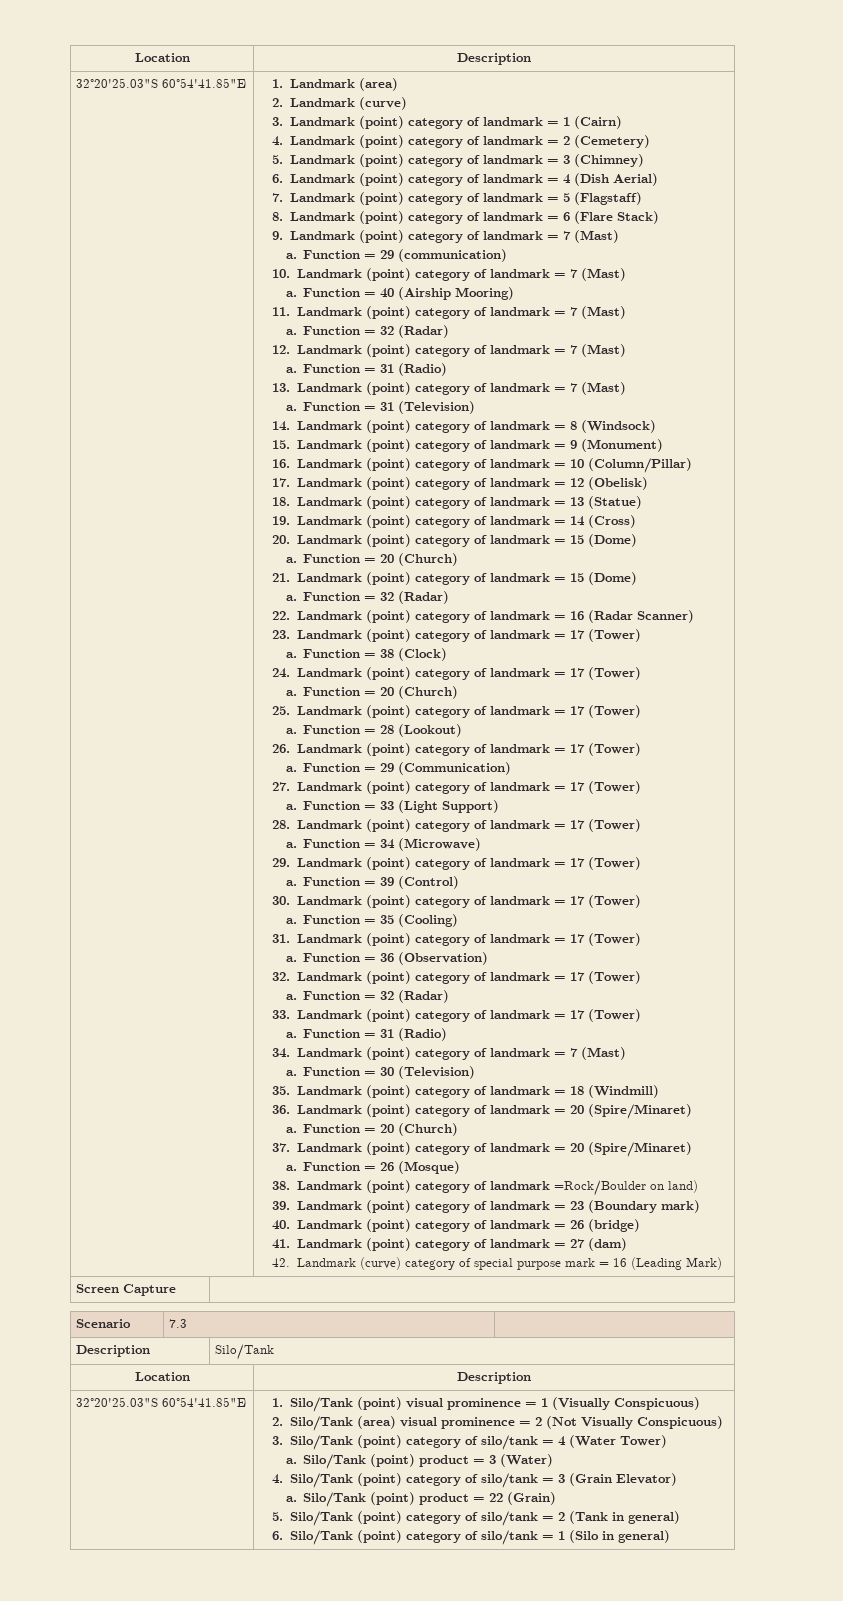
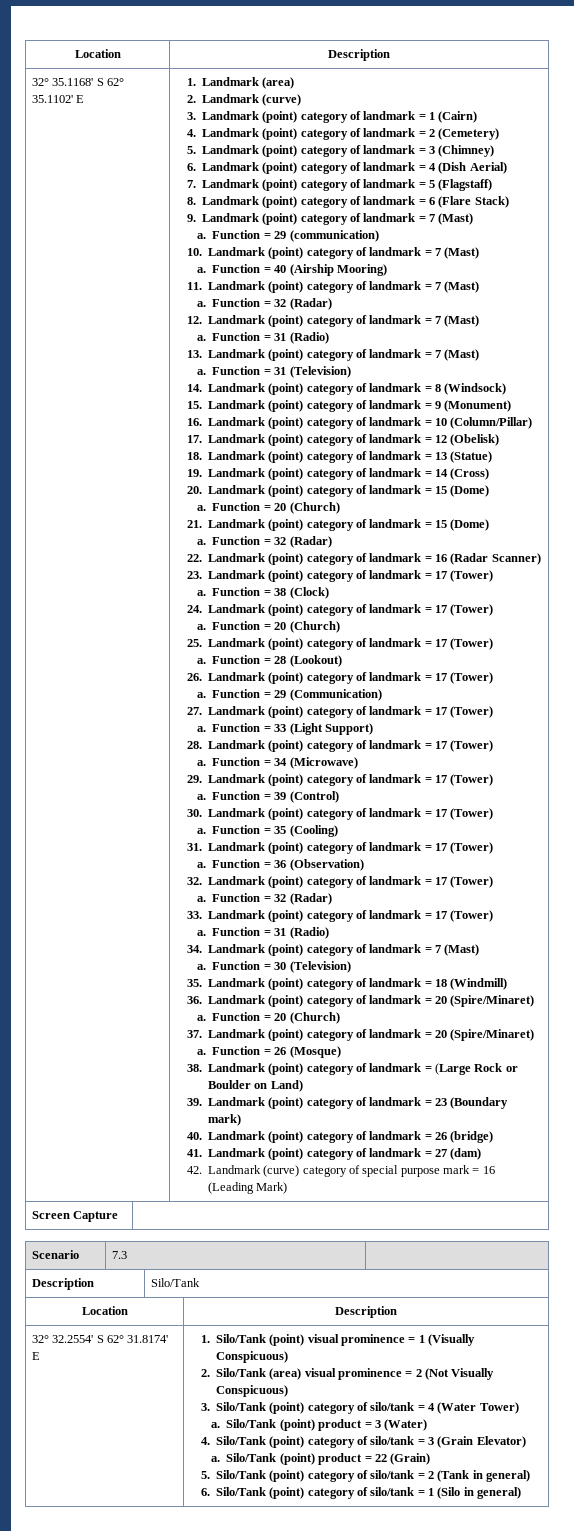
[134,53,190,62] [457,53,531,65] [76,78,247,88] Location | Description // 32°20'25.03"S 60°54'41.85"E -> [74,49,121,58] [328,49,390,61] [31,78,125,86] [31,95,85,103] Location | Description // 32° 35.1168' S 62° 35.1102' E
[553,1180,698,1196] =Rock/Boulder on land) -> [424,1063,518,1075] [207,1080,303,1092] = (Large Rock or Boulder on Land)
[76,1397,247,1407] 32°20'25.03"S 60°54'41.85"E -> [31,1335,169,1343] [31,1352,40,1360] 32° 32.2554' S 62° 31.8174' E

